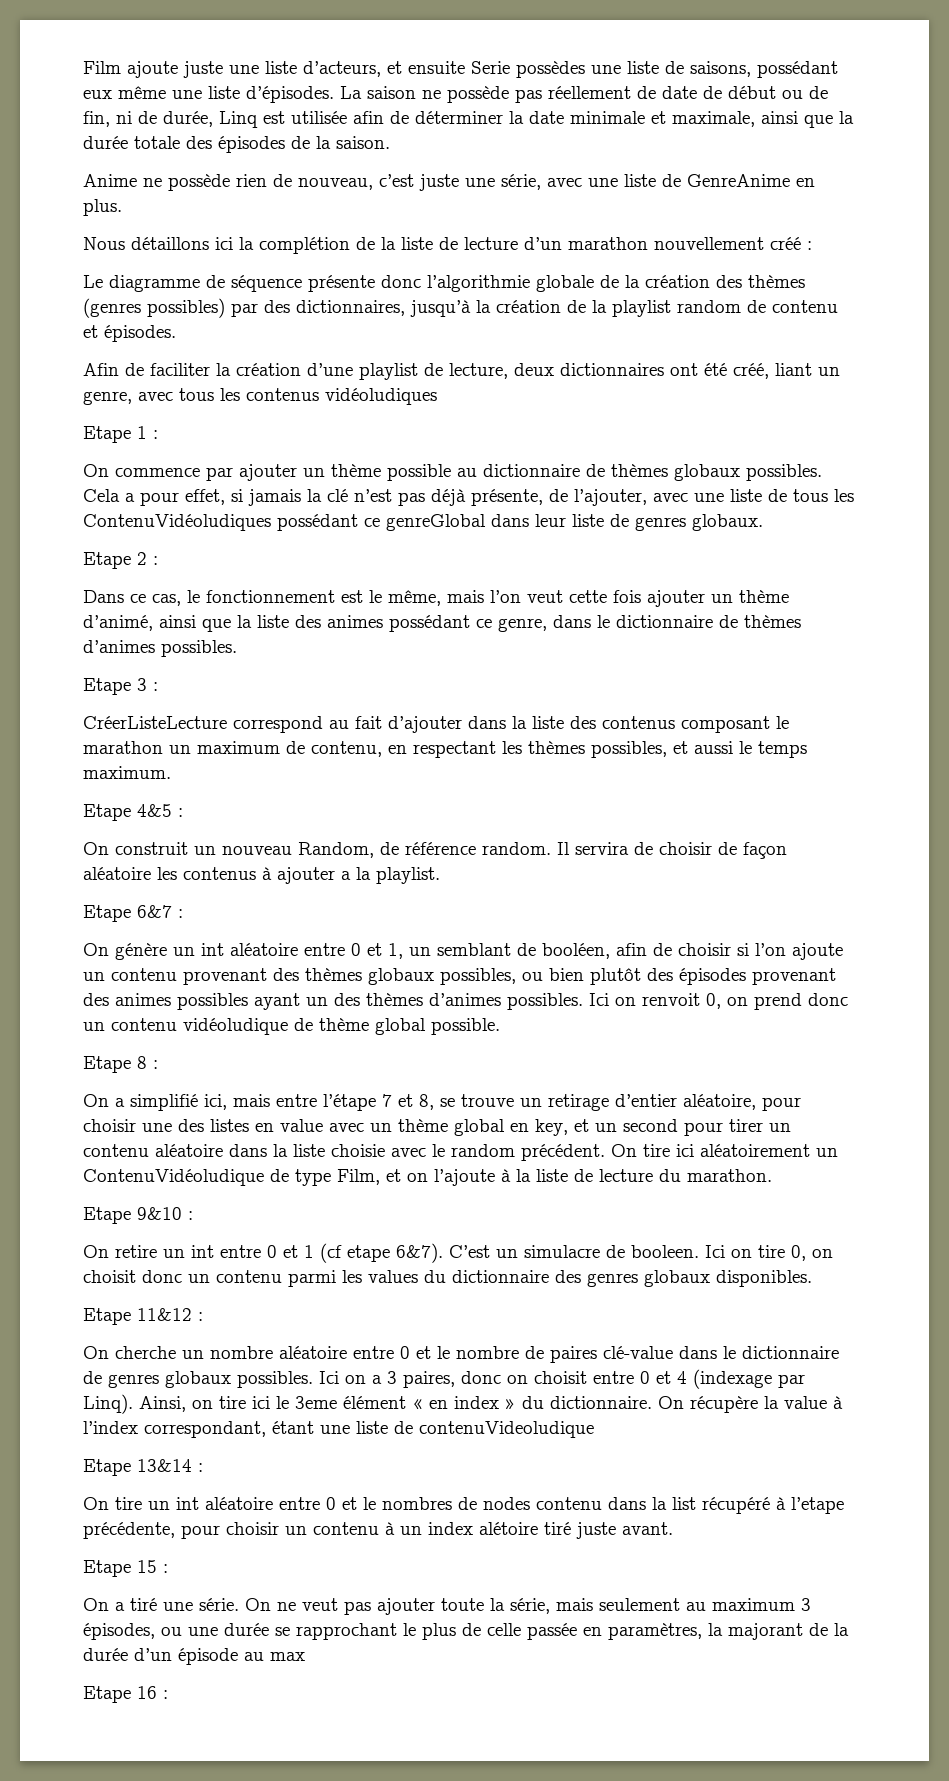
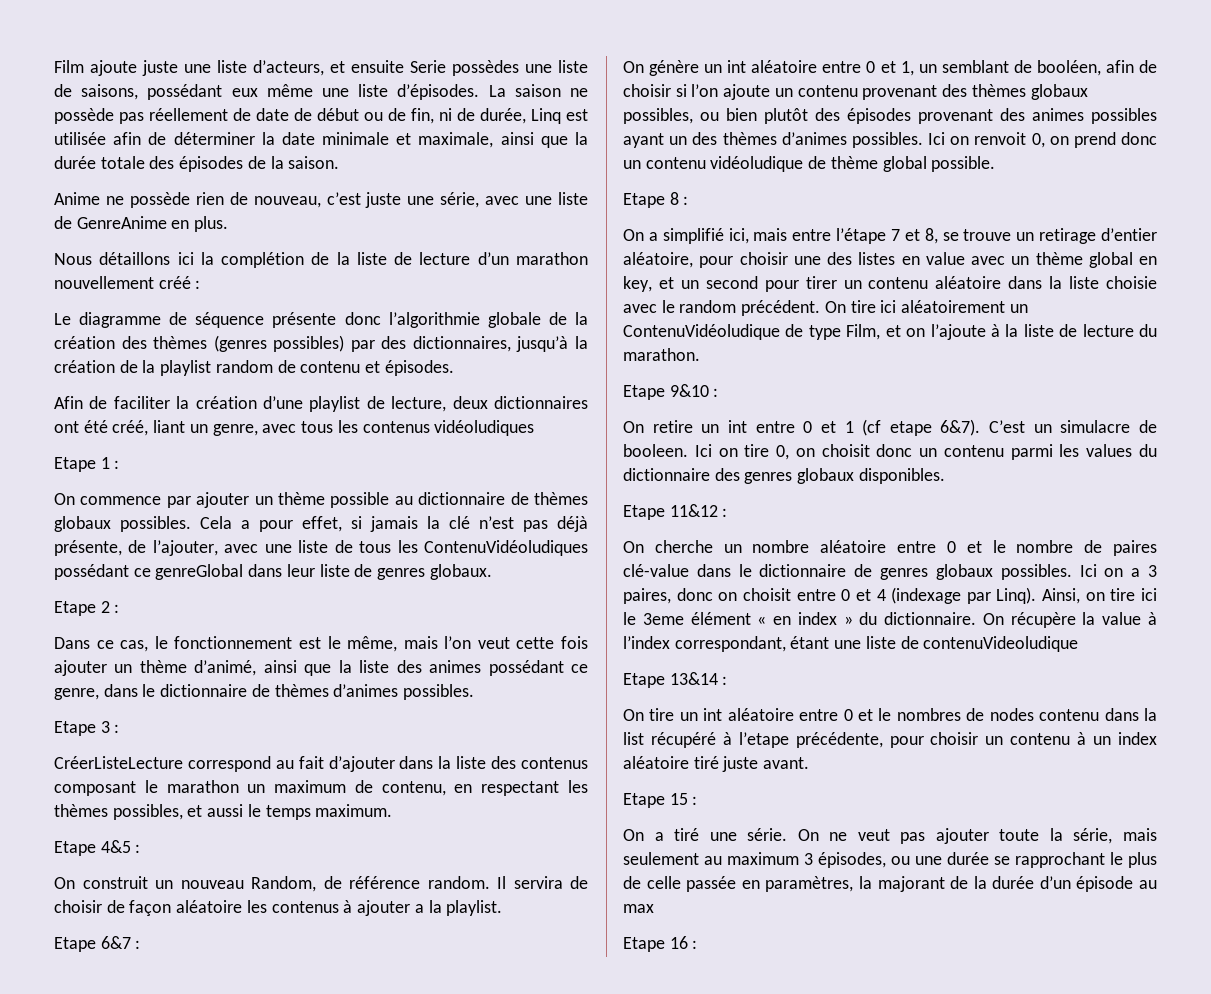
[479,1522,538,1535] alétoire -> [623,756,689,769] aléatoire

